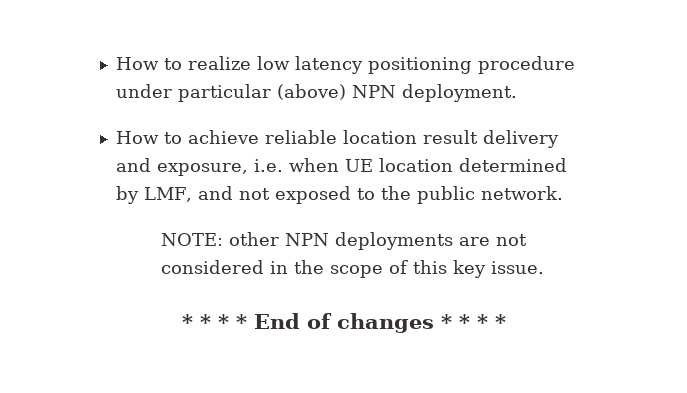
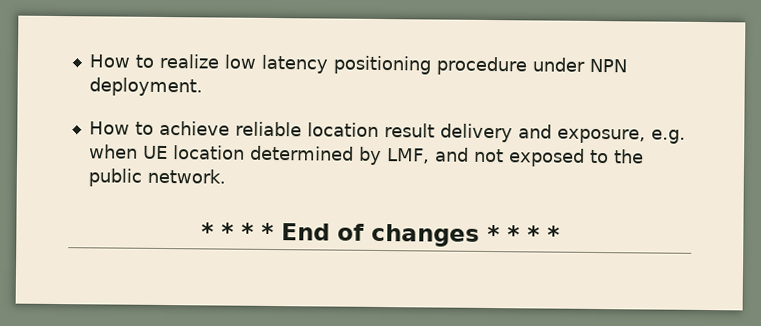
[177,84,346,102] particular (above) -> (585, 64) none
[253,159,283,172] i.e. -> [650,129,686,144] e.g.
[160,232,527,250] [160,260,544,278] // NOTE: other NPN deployments are not considered in the scope of this key issue. -> (226, 176) none

